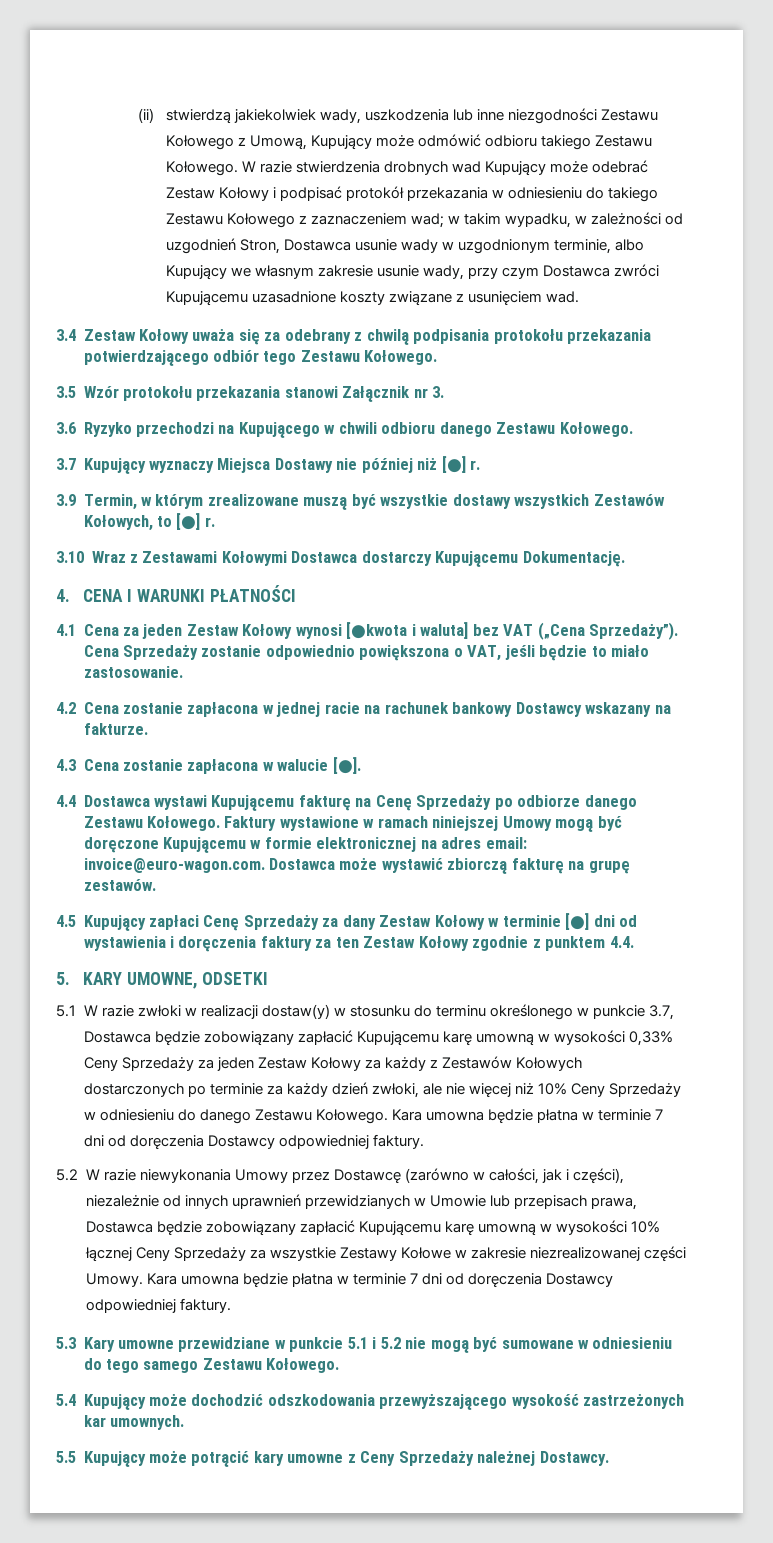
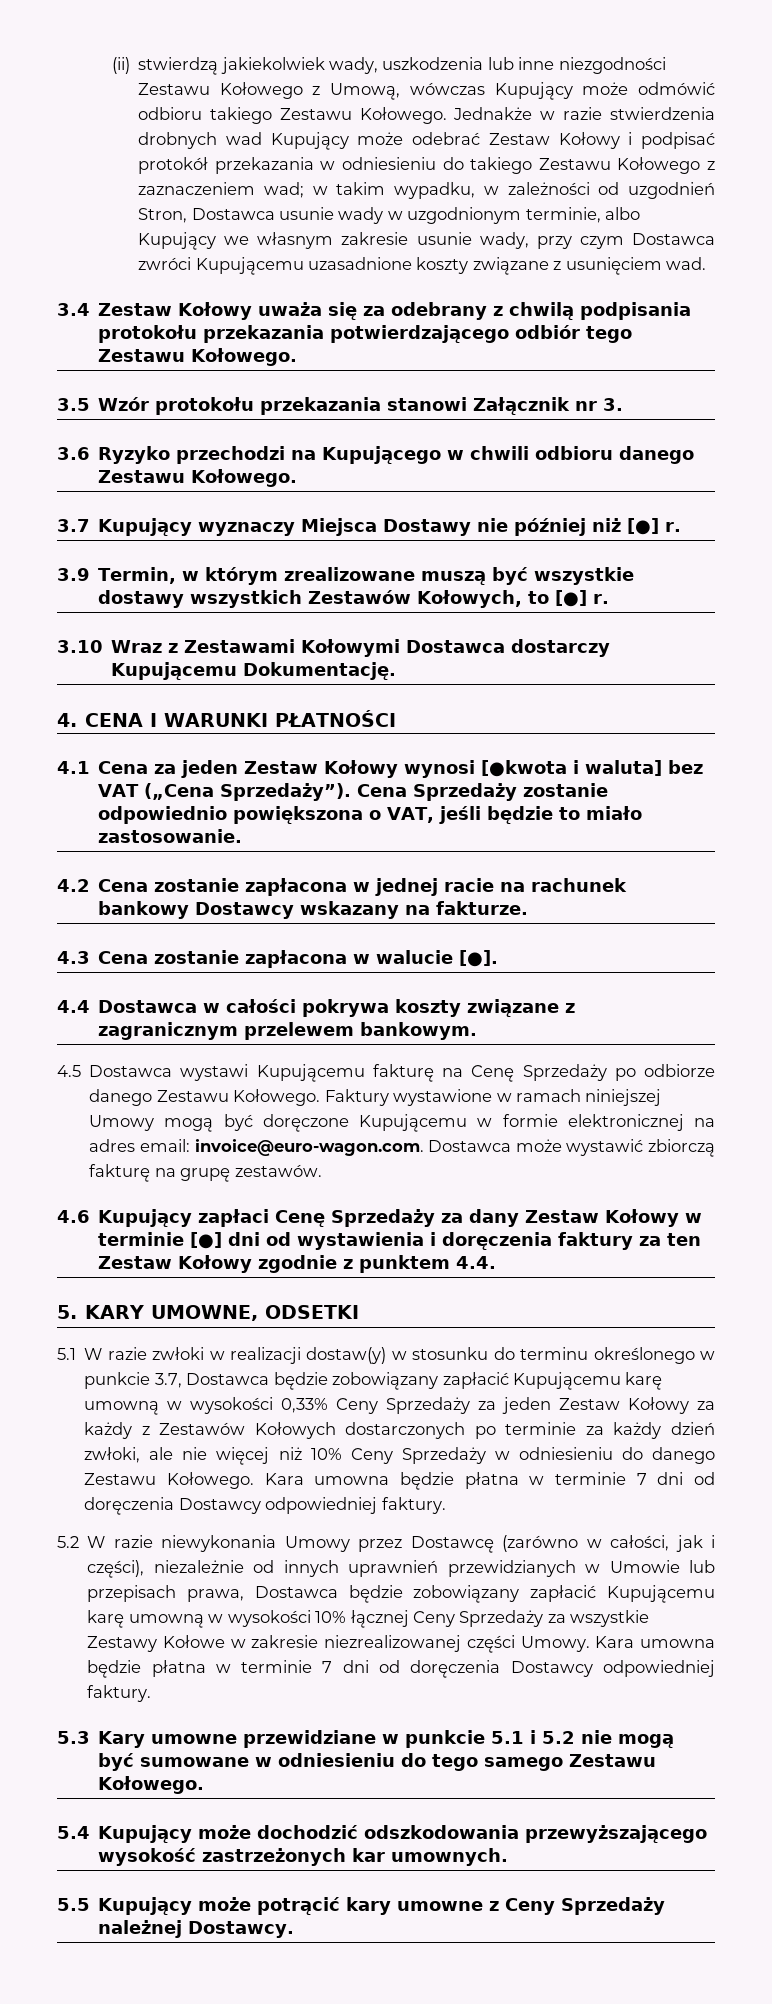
(307, 142) none -> [409,82,485,95] wówczas
[241,161,256,172] W -> [453,107,556,120] Jednakże w
(150, 801) none -> [203,999,576,1017] [98,1022,478,1040] [57,1065,173,1077] w całości pokrywa koszty związane z zagranicznym przelewem bankowym. // 4.5 Dostawca
[56,915,76,927] 4.5 -> [57,1210,90,1223] 4.6

